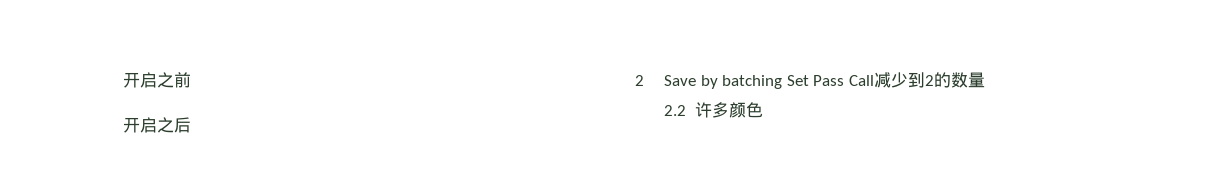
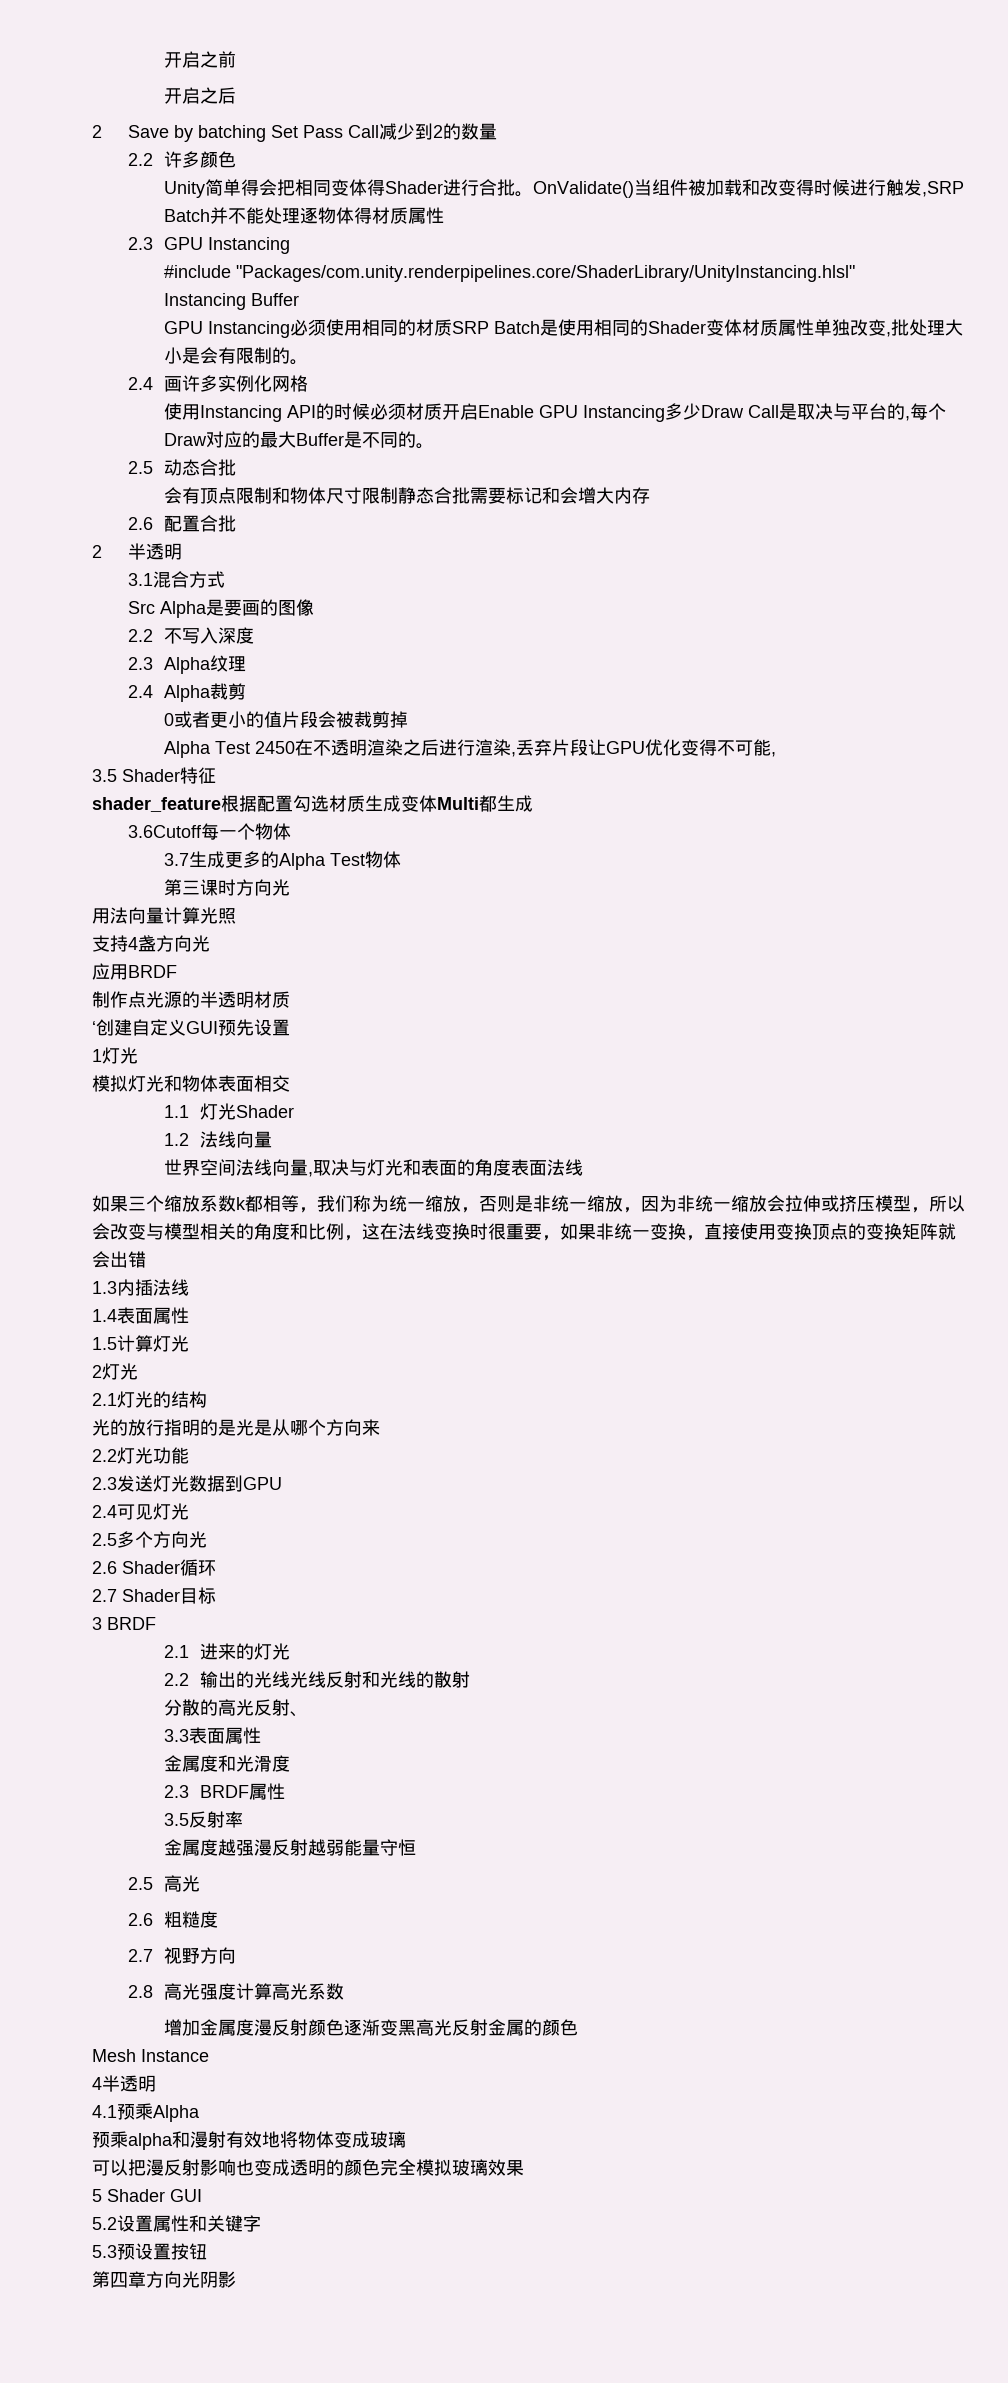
(763, 110) none -> [163,179,964,198] [163,207,444,224] [127,237,290,254] [163,265,855,282] [163,293,299,310] [163,319,963,338] [163,347,308,365] [127,375,308,392] [163,403,946,422] [163,431,434,449] [127,459,236,476] [163,487,650,504] [127,515,236,532] [92,543,182,560] [127,571,225,588] [127,599,314,618] [127,627,254,644] [127,655,246,674] [127,683,246,702] [163,711,408,728] [163,739,776,758] [92,767,216,784] [92,795,533,812] [127,823,291,840] [163,851,401,870] [163,879,290,896] [92,907,236,924] [92,935,210,952] [92,963,177,980] [92,991,290,1008] [92,1019,290,1036] [92,1047,138,1064] [92,1075,290,1092] [163,1103,294,1120] [163,1131,272,1148] [163,1159,583,1177] [92,1195,965,1213] [92,1223,956,1241] [92,1251,146,1268] [92,1279,189,1296] [92,1307,189,1324] [92,1335,189,1352] [92,1363,138,1380] [92,1391,207,1408] [92,1419,380,1436] [92,1447,189,1464] [92,1475,282,1492] [92,1503,189,1520] [92,1531,207,1548] [92,1559,216,1576] [92,1587,216,1604] [92,1617,156,1630] [163,1643,290,1660] [163,1671,470,1688] [163,1699,308,1717] [163,1727,261,1744] [163,1755,290,1772] [163,1783,285,1800] [163,1811,243,1828] [163,1839,416,1856] [127,1875,200,1892] [127,1911,218,1928] [127,1947,236,1964] [127,1983,344,2000] [163,2019,578,2036] [92,2049,209,2062] [92,2075,156,2092] [92,2103,200,2122] [92,2131,406,2150] [92,2159,524,2176] [92,2189,202,2202] [92,2215,261,2232] [92,2243,207,2260] [92,2271,236,2288] // Unity简单得会把相同变体得Shader进行合批。OnValidate()当组件被加载和改变得时候进行触发,SRP Batch并不能处理逐物体得材质属性 // 2.3 GPU Instancing // #include "Packages/com.unity.renderpipelines.core/ShaderLibrary/UnityInstancing.hlsl" // Instancing Buffer // GPU Instancing必须使用相同的材质SRP Batch是使用相同的Shader变体材质属性单独改变,批处理大小是会有限制的。 // 2.4画许多实例化网格 // 使用Instancing API的时候必须材质开启Enable GPU Instancing多少Draw Call是取决与平台的,每个Draw对应的最大Buffer是不同的。 // 2.5动态合批 // 会有顶点限制和物体尺寸限制静态合批需要标记和会增大内存 // 2.6配置合批 // 2半透明 // 3.1混合方式 // Src Alpha是要画的图像 // 2.2不写入深度 // 2.3 Alpha纹理 // 2.4 Alpha裁剪 // 0或者更小的值片段会被裁剪掉 // Alpha Test 2450在不透明渲染之后进行渲染,丢弃片段让GPU优化变得不可能, // 3.5 Shader特征 // shader_feature根据配置勾选材质生成变体Multi都生成 // 3.6Cutoff每一个物体 // 3.7生成更多的Alpha Test物体 // 第三课时方向光 // 用法向量计算光照 // 支持4盏方向光 // 应用BRDF // 制作点光源的半透明材质 // ‘创建自定义GUI预先设置 // 1灯光 // 模拟灯光和物体表面相交 // 1.1灯光Shader // 1.2法线向量 // 世界空间法线向量,取决与灯光和表面的角度表面法线 // 如果三个缩放系数k都相等，我们称为统一缩放，否则是非统一缩放，因为非统一缩放会拉伸或挤压模型，所以会改变与模型相关的角度和比例，这在法线变换时很重要，如果非统一变换，直接使用变换顶点的变换矩阵就会出错 // 1.3内插法线 // 1.4表面属性 // 1.5计算灯光 // 2灯光 // 2.1灯光的结构 // 光的放行指明的是光是从哪个方向来 // 2.2灯光功能 // 2.3发送灯光数据到GPU // 2.4可见灯光 // 2.5多个方向光 // 2.6 Shader循环 // 2.7 Shader目标 // 3 BRDF // 2.1进来的灯光 // 2.2输出的光线光线反射和光线的散射 // 分散的高光反射、 // 3.3表面属性 // 金属度和光滑度 // 2.3 BRDF属性 // 3.5反射率 // 金属度越强漫反射越弱能量守恒 // 2.5高光 // 2.6粗糙度 // 2.7视野方向 // 2.8高光强度计算高光系数 // 增加金属度漫反射颜色逐渐变黑高光反射金属的颜色 // Mesh Instance // 4半透明 // 4.1预乘Alpha // 预乘alpha和漫射有效地将物体变成玻璃 // 可以把漫反射影响也变成透明的颜色完全模拟玻璃效果 // 5 Shader GUI // 5.2设置属性和关键字 // 5.3预设置按钮 // 第四章方向光阴影

